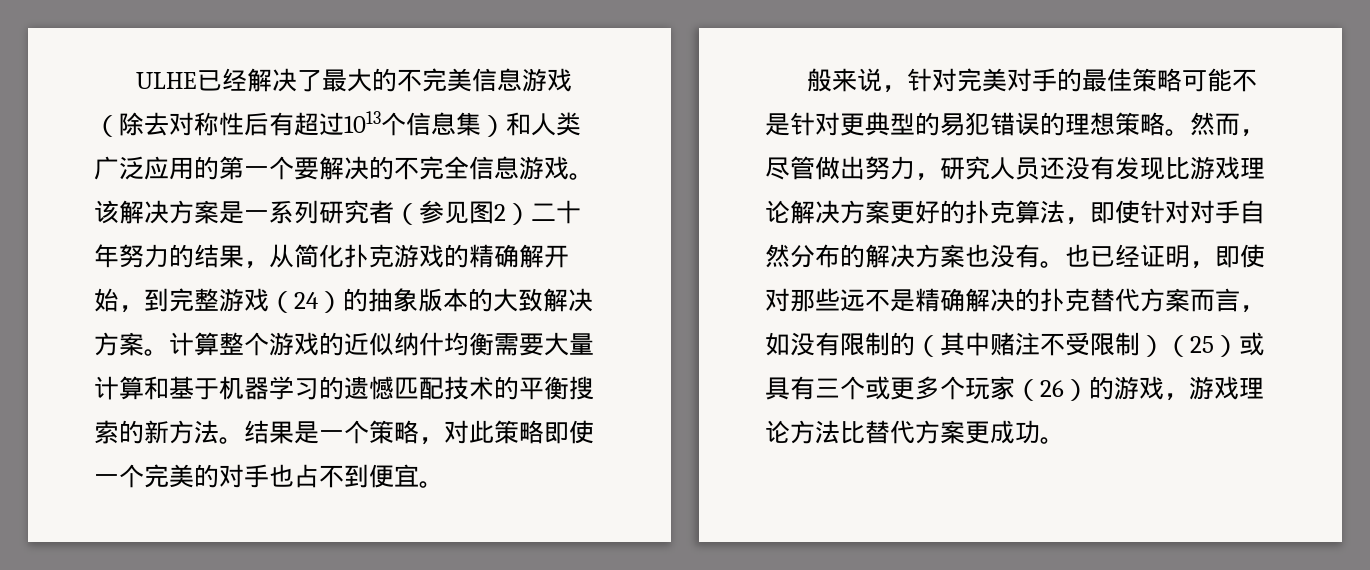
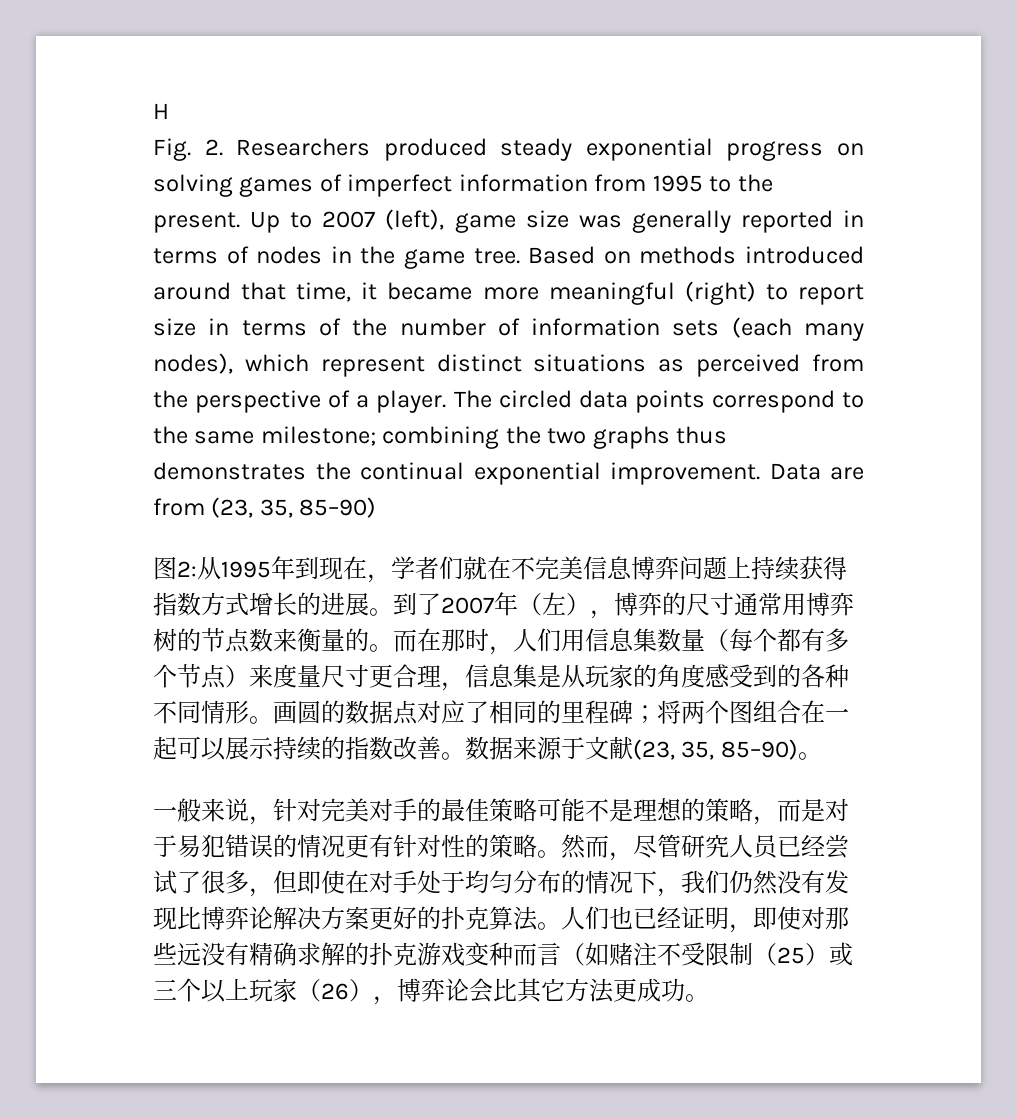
[136,68,573,92] [94,111,581,137] [94,156,594,180] [94,200,581,225] [94,244,569,269] [94,288,593,313] [94,332,594,356] [94,376,594,400] [94,420,594,445] [94,464,419,488] ULHE已经解决了最大的不完美信息游戏（除去对称性后有超过1013个信息集）和人类广泛应用的第一个要解决的不完全信息游戏。该解决方案是一系列研究者（参见图2）二十年努力的结果，从简化扑克游戏的精确解开始，到完整游戏（24）的抽象版本的大致解决方案。计算整个游戏的近似纳什均衡需要大量计算和基于机器学习的遗憾匹配技术的平衡搜索的新方法。结果是一个策略，对此策略即使一个完美的对手也占不到便宜 -> [153,103,169,119] [153,138,864,161] [153,174,773,197] [153,209,865,233] [153,246,865,269] [153,281,864,305] [153,317,864,341] [153,353,864,377] [153,390,865,413] [153,426,728,449] [153,462,864,485] [153,497,377,518] [153,556,847,583] [153,592,854,619] [153,628,849,655] [153,664,849,691] [153,700,849,725] [153,736,798,761] H // Fig. 2. Researchers produced steady exponential progress on solving games of imperfect information from 1995 to the present. Up to 2007 (left), game size was generally reported in terms of nodes in the game tree. Based on methods introduced around that time, it became more meaningful (right) to report size in terms of the number of information sets (each many nodes), which represent distinct situations as perceived from the perspective of a player. The circled data points correspond to the same milestone; combining the two graphs thus demonstrates the continual exponential improvement. Data are from (23, 35, 85–90) // 图2:从1995年到现在，学者们就在不完美信息博弈问题上持续获得指数方式增长的进展。到了2007年（左），博弈的尺寸通常用博弈树的节点数来衡量的。而在那时，人们用信息集数量（每个都有多个节点）来度量尺寸更合理，信息集是从玩家的角度感受到的各种不同情形。画圆的数据点对应了相同的里程碑；将两个图组合在一起可以展示持续的指数改善。数据来源于文献(23, 35, 85–90)
(444, 484) none -> [153,806,177,819] 一
[790,112,1265,137] [765,156,1065,181] 针对更典型的易犯错误的理想策略。然而，尽管做出努力，研究人员还 -> [633,798,849,825] [153,834,849,861] [153,870,778,897] 理想的策略，而是对于易犯错误的情况更有针对性的策略。然而，尽管研究人员已经尝试了很多，但即使在对手处于均匀分布的情况下，我们仍然
[1190,156,1265,180] 游戏理 -> [201,906,249,930] 博弈
[1065,200,1265,225] [765,244,1065,268] ，即使针对对手自然分布的解决方案也没有。 -> [537,906,609,930] 。人们
[865,288,1265,313] [765,332,990,357] 不是精确解决的扑克替代方案而言，如没有限制的（其中 -> [201,942,609,966] 没有精确求解的扑克游戏变种而言（如
[1140,335,1165,357] ） -> (753, 953) none
[765,376,1264,401] [765,420,965,444] 具有三个或更多个玩家（26）的游戏，游戏理论方法比替代方案 -> [153,978,614,1005] 三个以上玩家（26），博弈论会比其它方法

